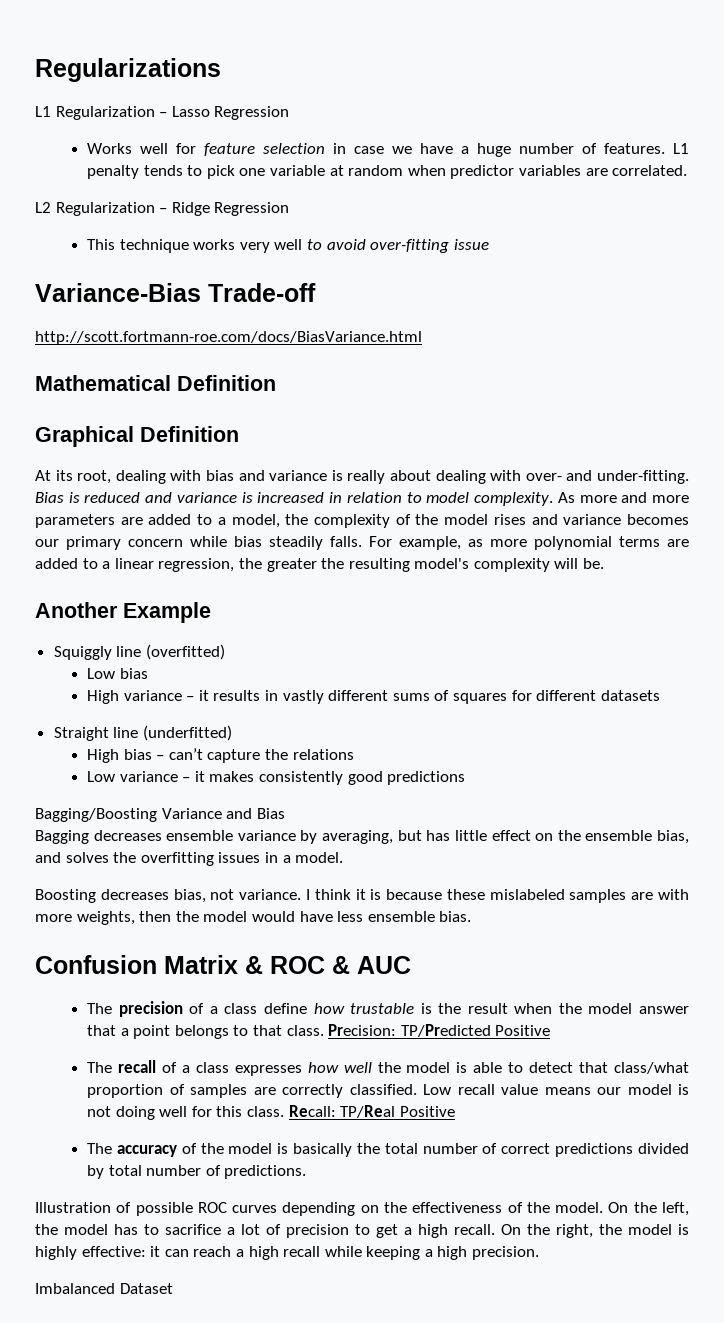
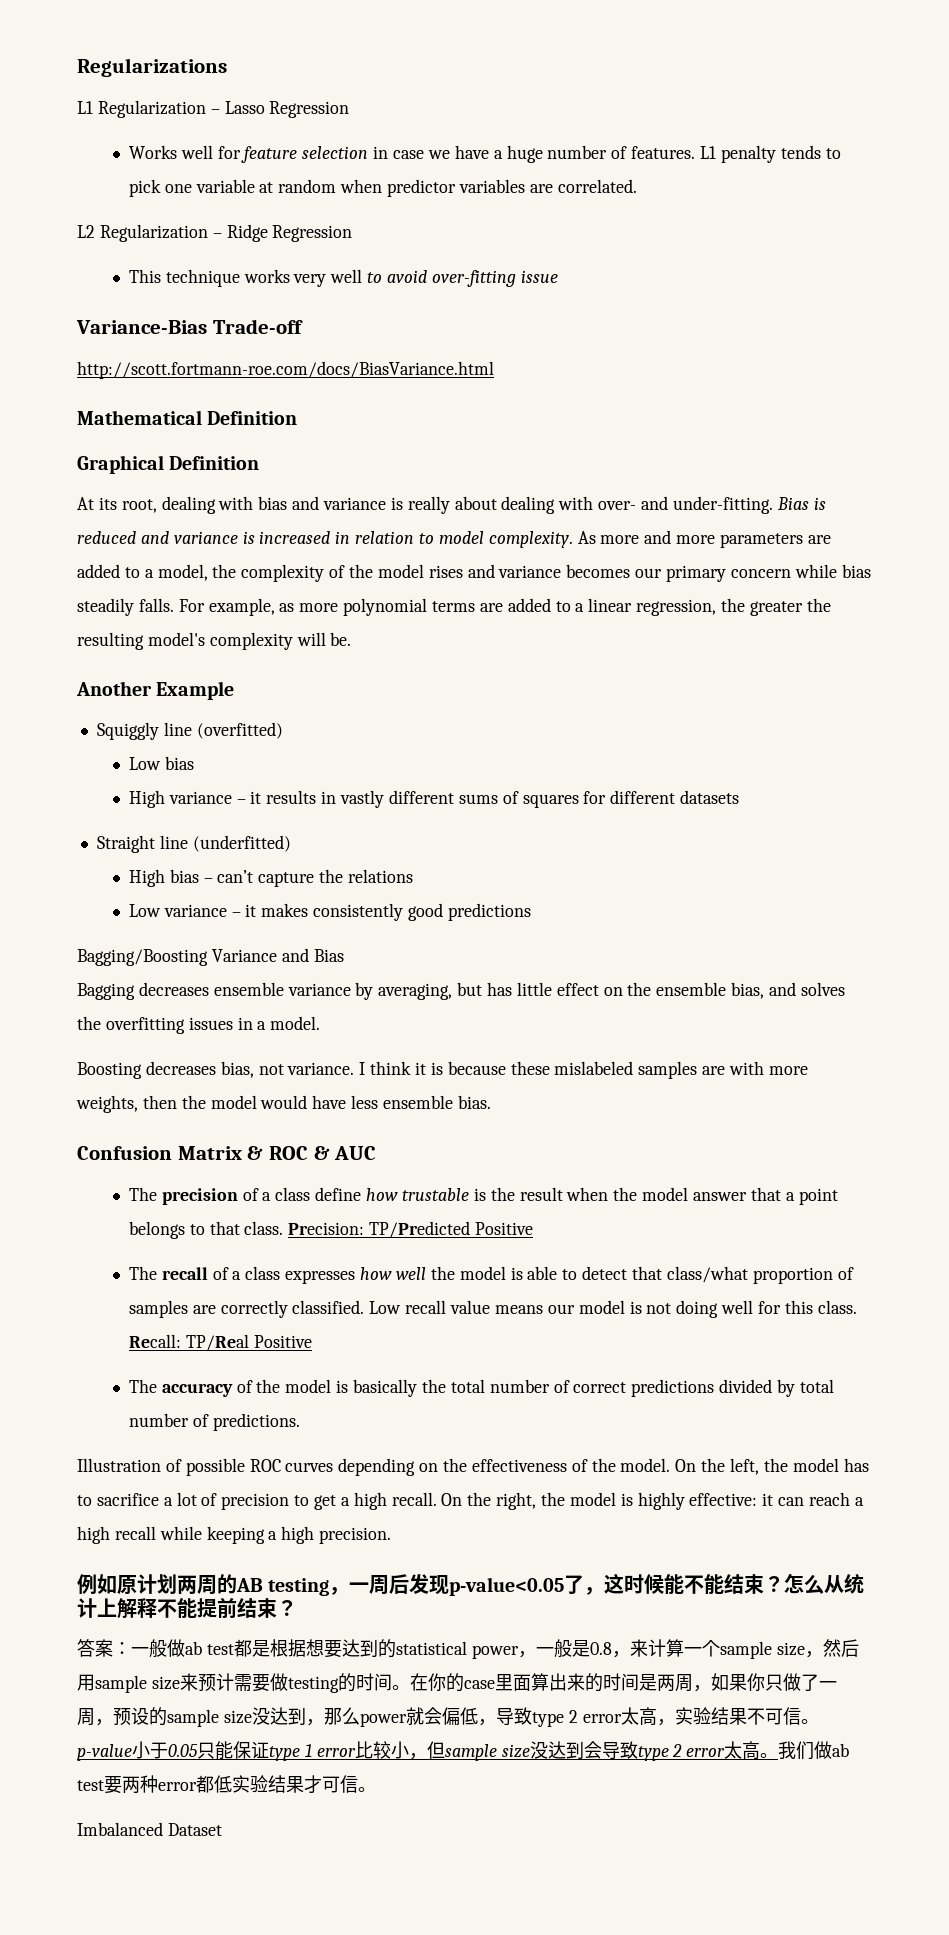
(540, 1253) none -> [77,1573,865,1596] [77,1598,297,1619] [77,1639,859,1659] [77,1673,837,1693] [77,1707,819,1727] [77,1741,850,1761] [77,1775,376,1794] // 例如原计划两周的AB testing，一周后发现p-value<0.05了，这时候能不能结束？怎么从统计上解释不能提前结束？ // 答案：一般做ab test都是根据想要达到的statistical power，一般是0.8，来计算一个sample size，然后用sample size来预计需要做testing的时间。在你的case里面算出来的时间是两周，如果你只做了一周，预设的sample size没达到，那么power就会偏低，导致type 2 error太高，实验结果不可信。p-value小于0.05只能保证type 1 error比较小，但sample size没达到会导致type 2 error太高。我们做ab test要两种error都低实验结果才可信。

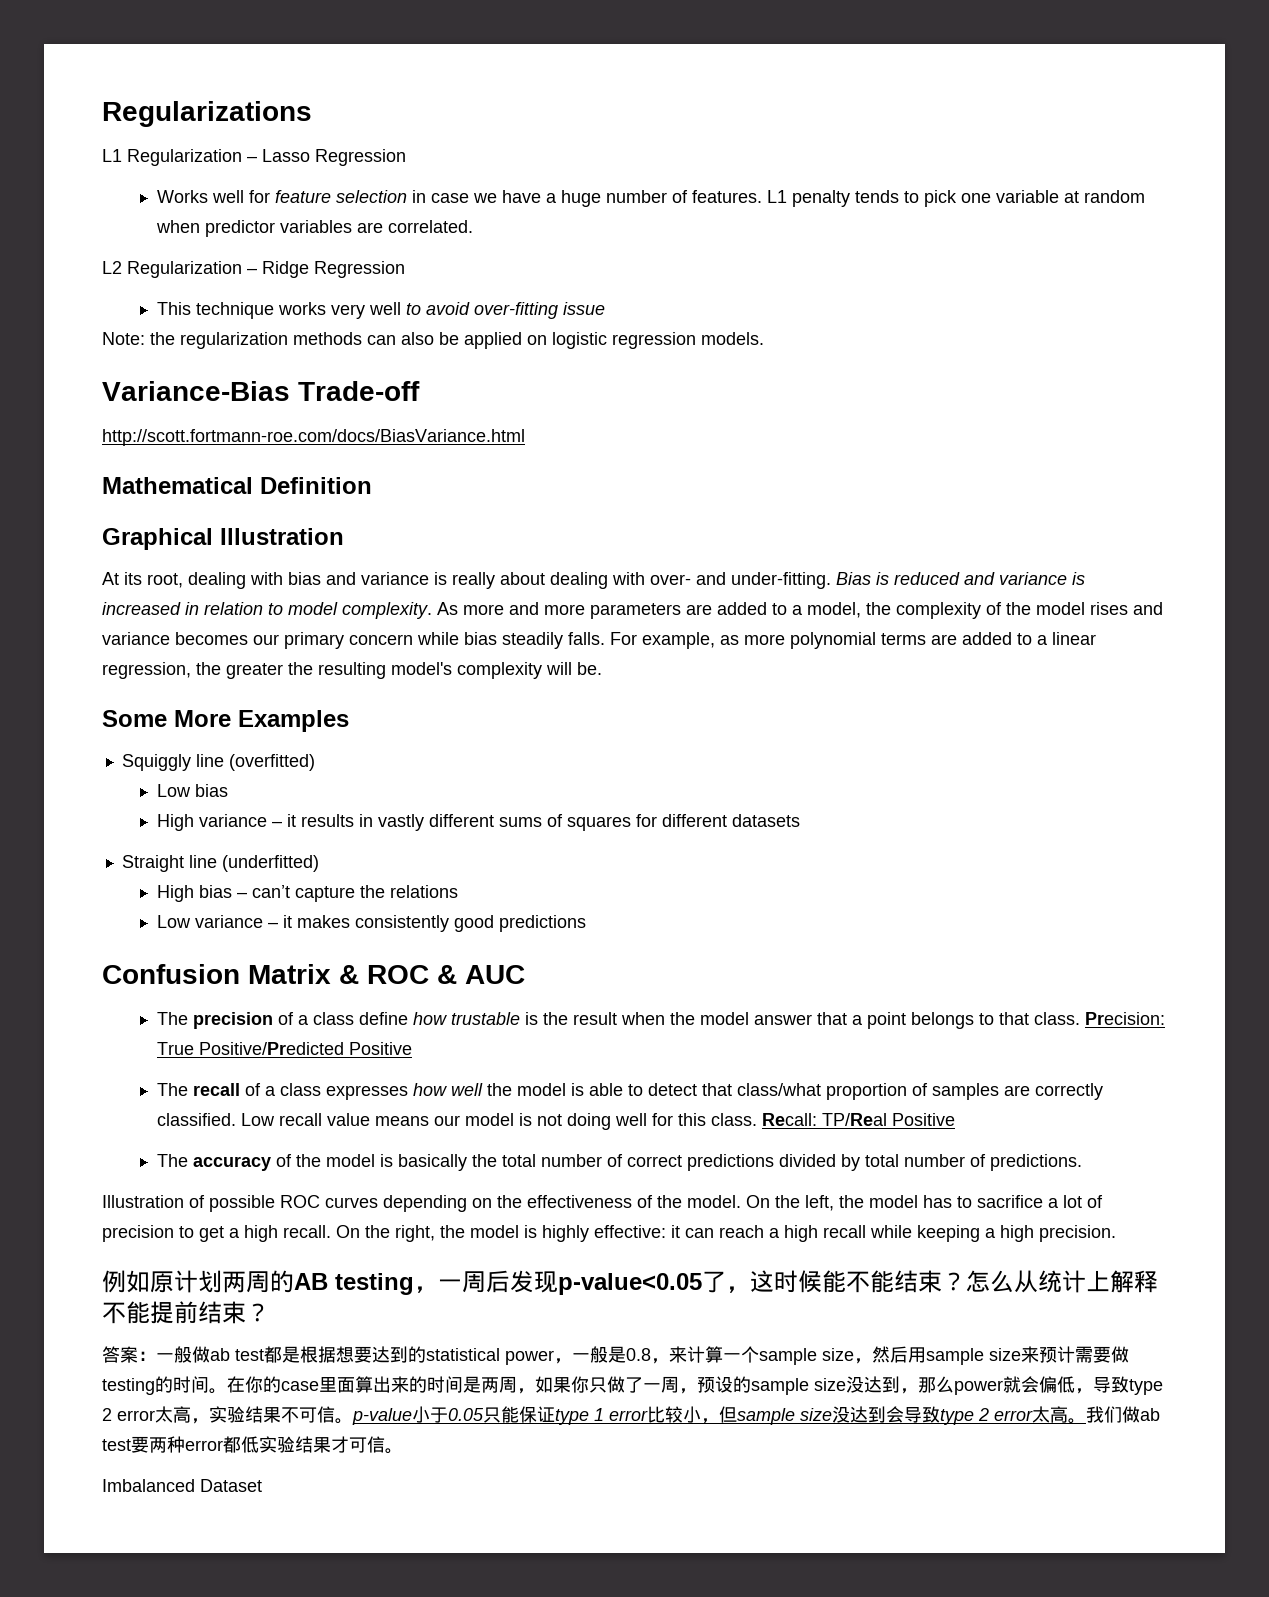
(558, 276) none -> [102,332,764,349] // Note: the regularization methods can also be applied on logistic regression models.
[169,456,260,470] Definition -> [220,528,344,545] Illustration
[76,681,235,700] Another Example -> [102,710,349,732] Some More Examples
[77,948,344,966] [77,982,845,1000] [77,1016,321,1034] [77,1061,808,1079] [76,1095,491,1113] // Bagging/Boosting Variance and Bias // Bagging decreases ensemble variance by averaging, but has little effect on the ensemble bias, and solves the overfitting issues in a model. // Boosting decreases bias, not variance. I think it is because these mislabeled samples are with more weights, then the model would have less ensemble bias. -> (586, 923) none
[369,1221,471,1238] TP/Predicted -> [156,1042,344,1055] True Positive/Predicted

